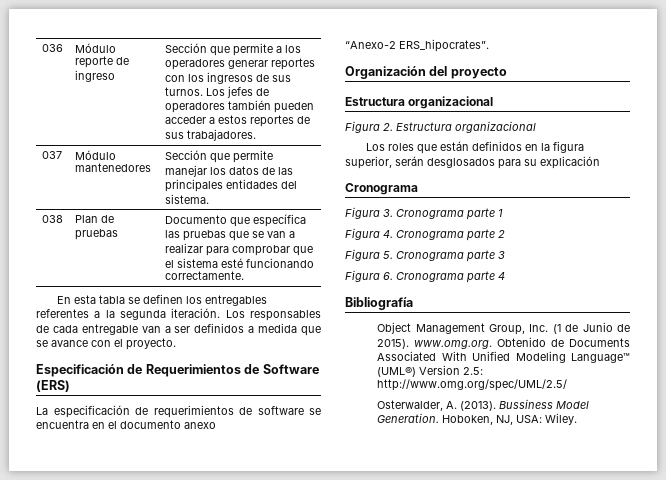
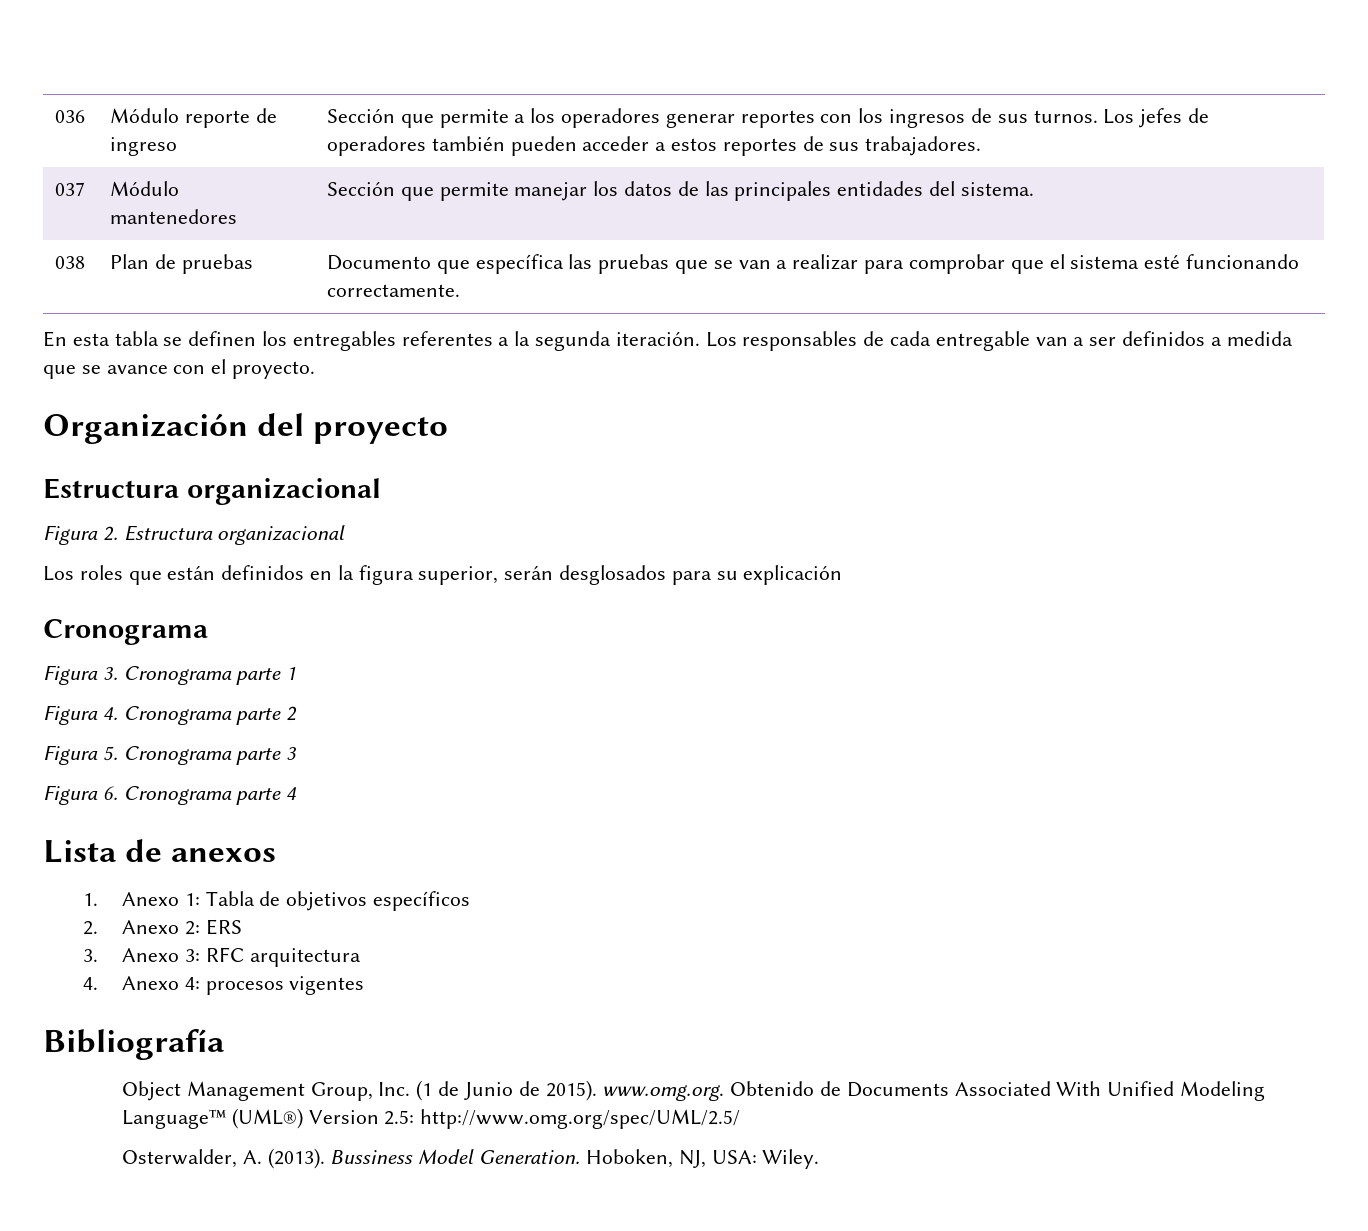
[36,364,319,377] [36,380,70,392] [36,405,321,418] [36,420,216,429] [345,39,489,52] // Especificación de Requerimientos de Software (ERS) // La especificación de requerimientos de software se encuentra en el documento anexo // “Anexo-2 ERS_hipocrates”. -> (316, 370) none
(505, 276) none -> [43,839,277,863] [82,891,471,911] [82,919,242,935] [82,947,362,967] [82,976,365,995] // Lista de anexos // 1. Anexo 1: Tabla de objetivos específicos // 2. Anexo 2: ERS // 3. Anexo 3: RFC arquitectura // 4. Anexo 4: procesos vigentes

